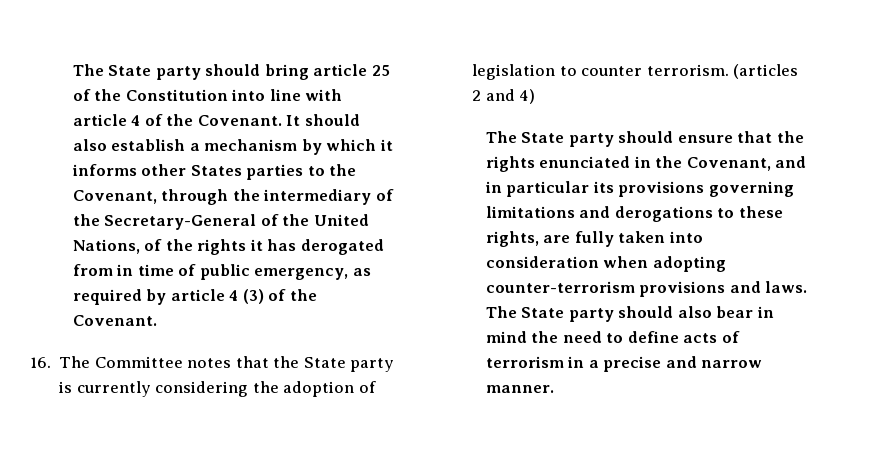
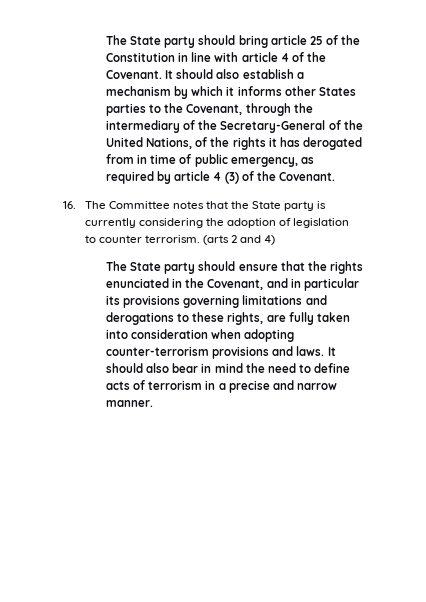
[231,89,266,101] into -> [178,52,189,62] in
[733,64,799,79] (articles -> [202,235,229,245] (arts
[485,306,614,322] The State party -> [327,347,336,356] It

